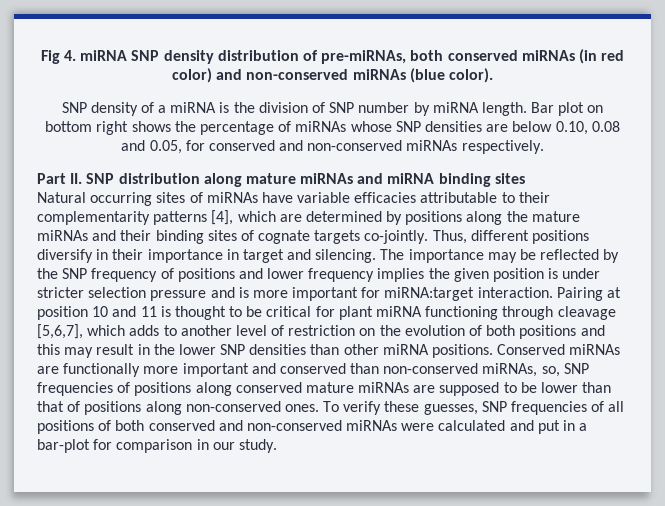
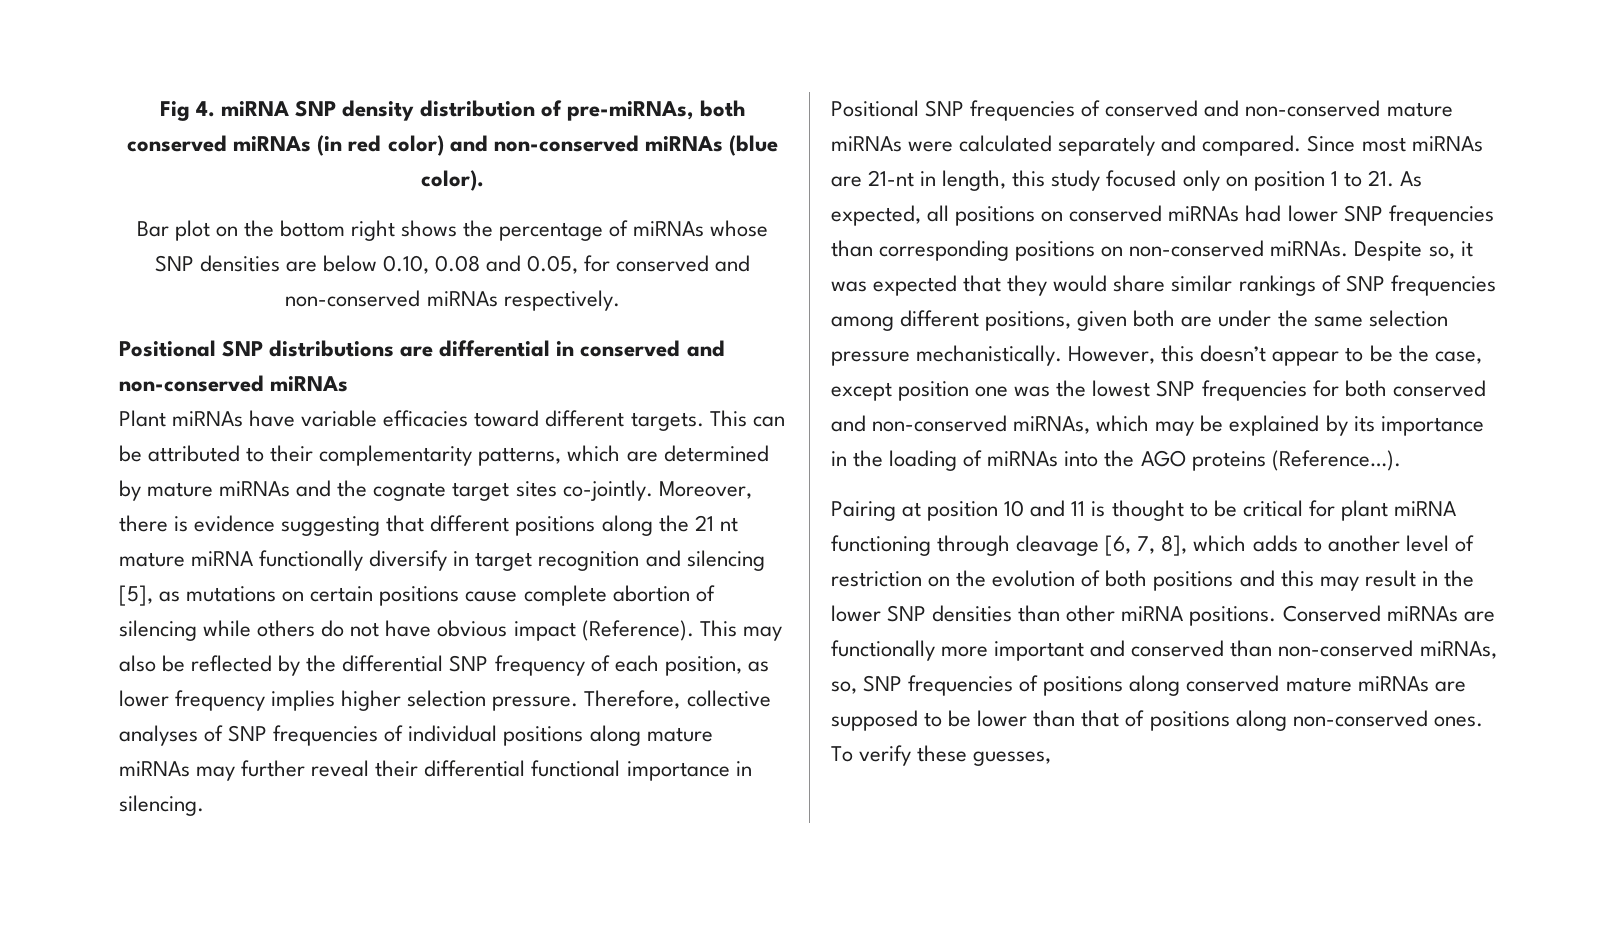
[61,102,527,116] SNP density of a miRNA is the division of SNP number by miRNA length. -> (484, 180) none
(604, 109) none -> [243,220,274,237] the
[37,173,525,187] [37,192,498,206] Part II. SNP distribution along mature miRNAs and miRNA binding sites // Natural occurring sites of miRNAs have variable efficacies attributable -> [119,340,725,357] [119,375,349,392] [119,410,785,431] [119,445,241,462] Positional SNP distributions are differential in conserved and non-conserved miRNAs // Plant miRNAs have variable efficacies toward different targets. This can be attributed
[153,210,234,225] patterns [4], -> [478,447,562,466] patterns,
[405,211,580,225] [37,230,590,244] [37,249,517,263] positions along the mature miRNAs and their binding sites of cognate targets co-jointly. Thus, different positions diversify in their importance in target and silencing. The importance may -> [147,480,752,501] [119,515,738,536] [119,550,765,571] [119,585,715,606] [119,620,782,641] [119,655,156,672] mature miRNAs and the cognate target sites co-jointly. Moreover, there is evidence suggesting that different positions along the 21 nt mature miRNA functionally diversify in target recognition and silencing [5], as mutations on certain positions cause complete abortion of silencing while others do not have obvious impact (Reference). This may also
(58, 273) none -> [342,655,444,672] differential
[177,268,601,282] [37,287,553,301] positions and lower frequency implies the given position is under stricter selection pressure and is more important for miRNA:target interaction. -> [614,655,769,676] [119,690,771,711] [119,725,713,746] [119,760,752,781] [119,795,204,816] [831,100,1453,121] [831,135,1483,156] [831,170,1422,191] [831,205,1494,226] [831,240,1473,261] [831,275,1496,296] [831,310,1448,331] [831,345,1482,366] [831,380,1486,401] [831,415,1484,436] [831,450,1401,471] each position, as lower frequency implies higher selection pressure. Therefore, collective analyses of SNP frequencies of individual positions along mature miRNAs may further reveal their differential functional importance in silencing. // Positional SNP frequencies of conserved and non-conserved mature miRNAs were calculated separately and compared. Since most miRNAs are 21-nt in length, this study focused only on position 1 to 21. As expected, all positions on conserved miRNAs had lower SNP frequencies than corresponding positions on non-conserved miRNAs. Despite so, it was expected that they would share similar rankings of SNP frequencies among different positions, given both are under the same selection pressure mechanistically. However, this doesn’t appear to be the case, except position one was the lowest SNP frequencies for both conserved and non-conserved miRNAs, which may be explained by its importance in the loading of miRNAs into the AGO proteins (Reference…). //
[37,324,83,339] [5,6,7], -> [1105,535,1188,556] [6, 7, 8],
[481,401,625,415] [37,420,588,434] [37,439,277,453] SNP frequencies of all positions of both conserved and non-conserved miRNAs were calculated and put in a bar-plot for comparison in our study. -> (1052, 758) none

